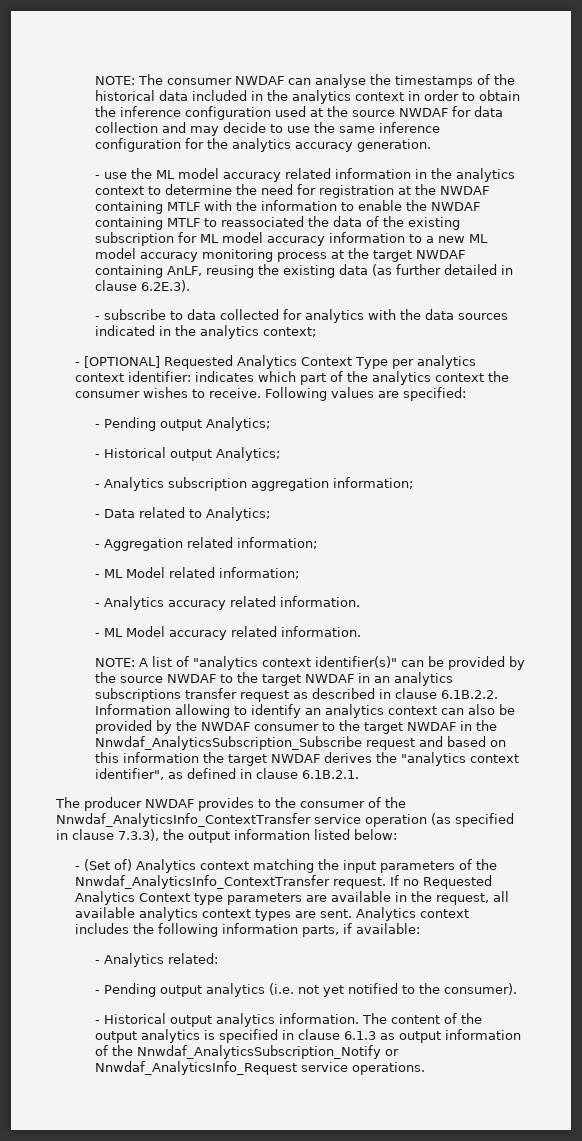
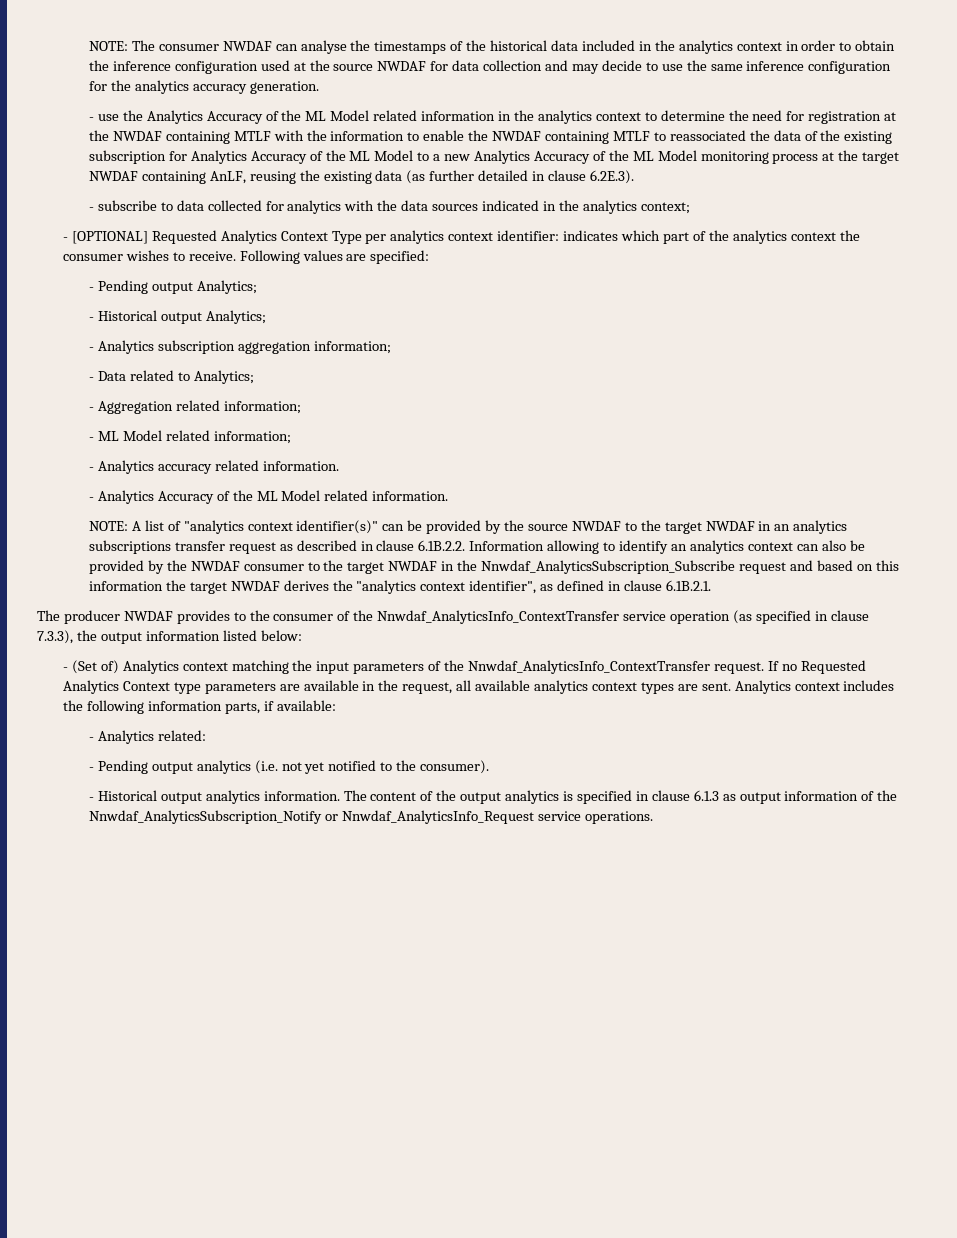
[155,168,281,182] ML model accuracy -> [146,110,370,124] Analytics Accuracy of the ML Model
[199,232,488,246] [94,248,198,262] ML model accuracy information to a new ML model accuracy -> [190,150,697,164] Analytics Accuracy of the ML Model to a new Analytics Accuracy of the ML Model
[103,626,227,640] ML Model accuracy -> [97,490,321,504] Analytics Accuracy of the ML Model

